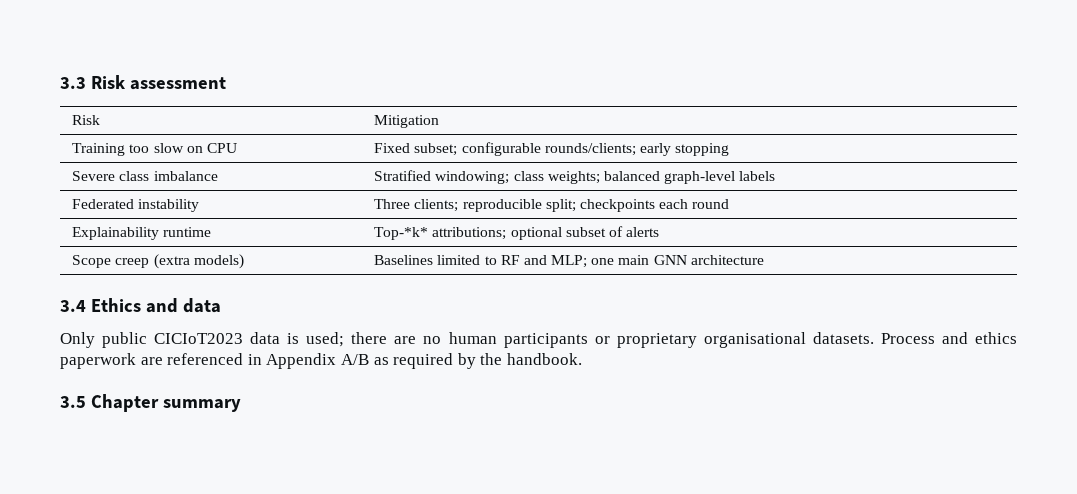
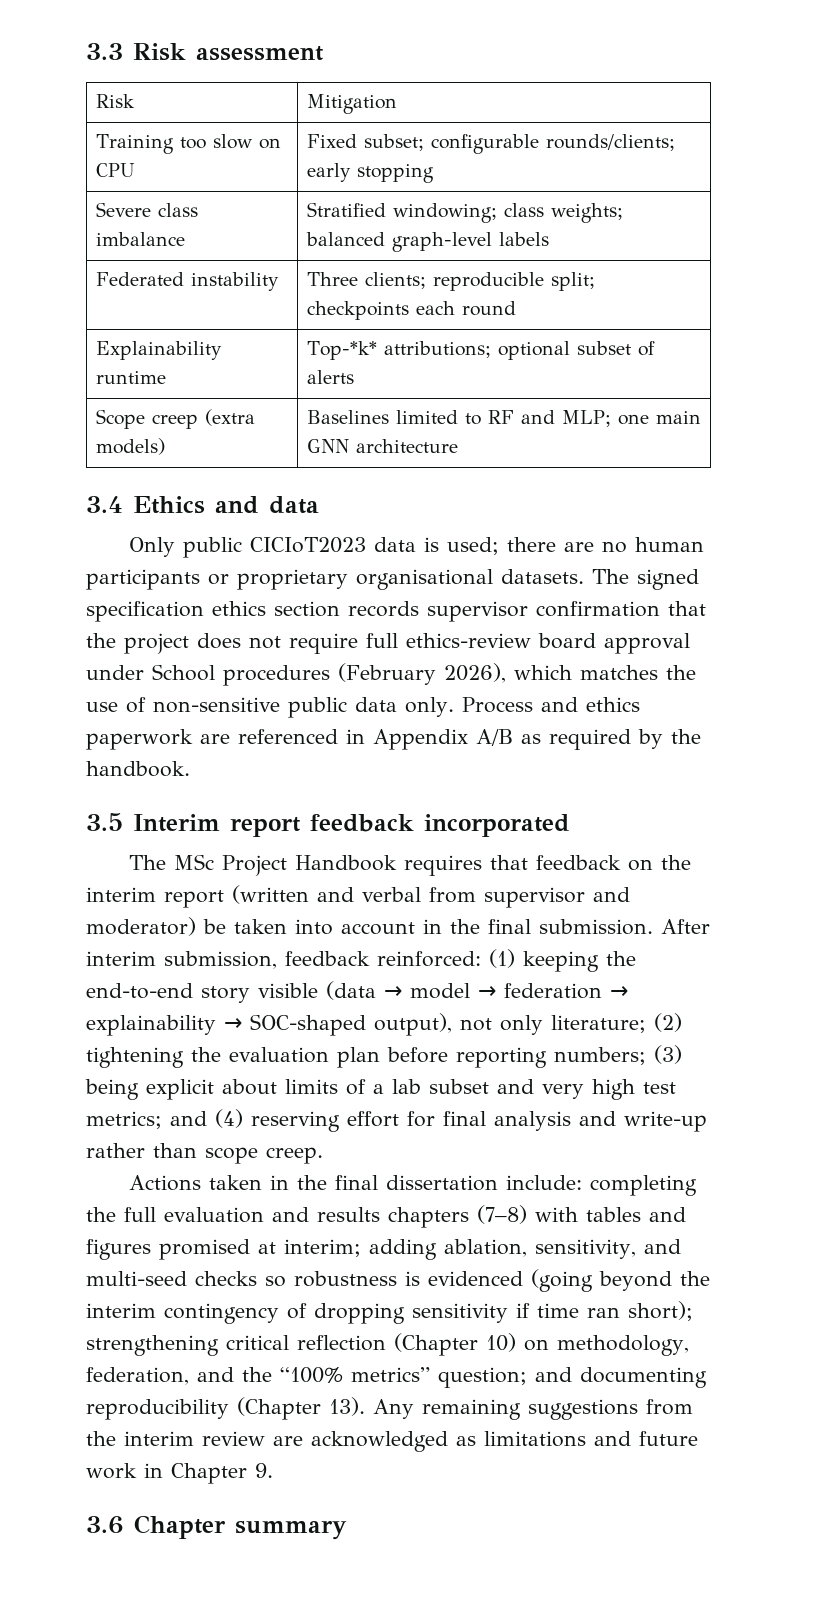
(874, 338) none -> [592,569,699,590] [86,601,706,622] [86,633,690,654] [86,663,696,686] [86,697,454,718] The signed specification ethics section records supervisor confirmation that the project does not require full ethics-review board approval under School procedures (February 2026), which matches the use of non-sensitive public data only.
(86, 402) none -> [133,814,570,837] [128,854,691,876] [86,885,630,908] [86,917,710,936] [86,949,636,972] [86,981,628,1003] [86,1013,682,1036] [86,1045,682,1068] [85,1079,676,1100] [86,1109,707,1132] [86,1143,323,1164] [128,1175,697,1196] [86,1205,686,1228] [86,1239,681,1260] [86,1269,710,1292] [86,1301,693,1324] [86,1333,689,1356] [86,1367,707,1388] [86,1397,693,1420] [86,1431,698,1452] [86,1463,273,1484] [86,1516,124,1534] Interim report feedback incorporated // The MSc Project Handbook requires that feedback on the interim report (written and verbal from supervisor and moderator) be taken into account in the final submission. After interim submission, feedback reinforced: (1) keeping the end-to-end story visible (data → model → federation → explainability → SOC-shaped output), not only literature; (2) tightening the evaluation plan before reporting numbers; (3) being explicit about limits of a lab subset and very high test metrics; and (4) reserving effort for final analysis and write-up rather than scope creep. // Actions taken in the final dissertation include: completing the full evaluation and results chapters (7–8) with tables and figures promised at interim; adding ablation, sensitivity, and multi-seed checks so robustness is evidenced (going beyond the interim contingency of dropping sensitivity if time ran short); strengthening critical reflection (Chapter 10) on methodology, federation, and the “100% metrics” question; and documenting reproducibility (Chapter 13). Any remaining suggestions from the interim review are acknowledged as limitations and future work in Chapter 9. // 3.6

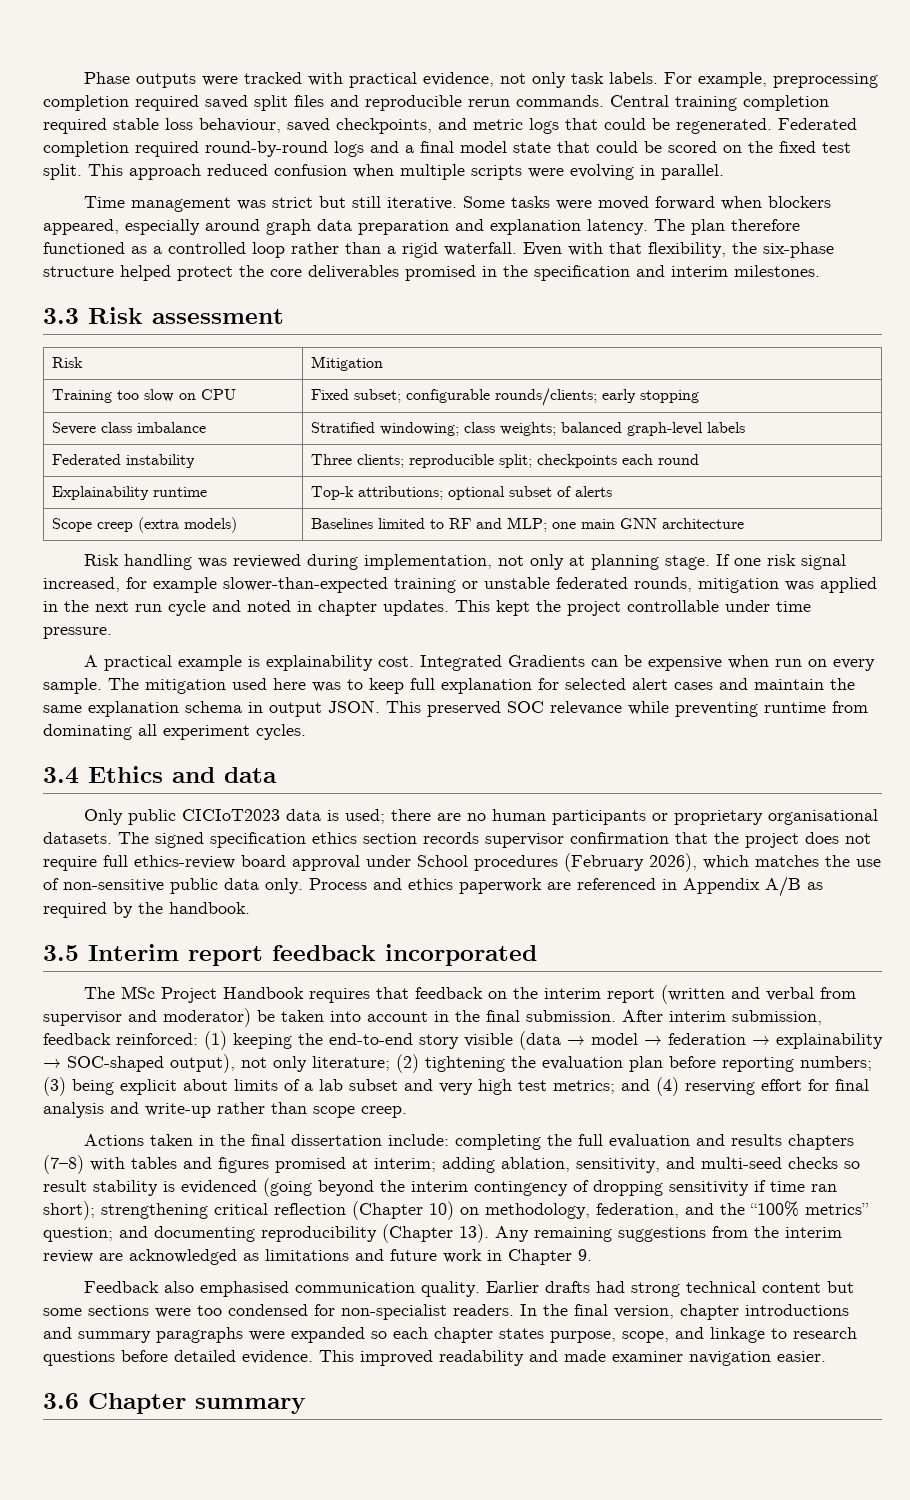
(86, 51) none -> [84,72,879,88] [43,95,829,111] [43,118,857,134] [43,141,851,157] [43,164,724,180] [84,196,832,212] [43,219,800,235] [43,242,834,258] [43,265,820,281] Phase outputs were tracked with practical evidence, not only task labels. For example, preprocessing completion required saved split files and reproducible rerun commands. Central training completion required stable loss behaviour, saved checkpoints, and metric logs that could be regenerated. Federated completion required round-by-round logs and a final model state that could be scored on the fixed test split. This approach reduced confusion when multiple scripts were evolving in parallel. // Time management was strict but still iterative. Some tasks were moved forward when blockers appeared, especially around graph data preparation and explanation latency. The plan therefore functioned as a controlled loop rather than a rigid waterfall. Even with that flexibility, the six-phase structure helped protect the core deliverables promised in the specification and interim milestones. //
[306,341,377,360] Top-*k* -> [310,486,354,500] Top-k
(458, 446) none -> [84,554,847,570] [43,577,877,593] [43,600,811,616] [43,627,112,639] [84,655,876,671] [43,678,855,694] [43,700,868,717] [43,724,306,740] // Risk handling was reviewed during implementation, not only at planning stage. If one risk signal increased, for example slower-than-expected training or unstable federated rounds, mitigation was applied in the next run cycle and noted in chapter updates. This kept the project controllable under time pressure. // A practical example is explainability cost. Integrated Gradients can be expensive when run on every sample. The mitigation used here was to keep full explanation for selected alert cases and maintain the same explanation schema in output JSON. This preserved SOC relevance while preventing runtime from dominating all experiment cycles.
[294,1271,397,1287] robustness -> [43,1180,158,1196] result stability
(273, 1470) none -> [84,1281,855,1297] [43,1304,849,1320] [43,1327,857,1343] [43,1350,826,1366] // Feedback also emphasised communication quality. Earlier drafts had strong technical content but some sections were too condensed for non-specialist readers. In the final version, chapter introductions and summary paragraphs were expanded so each chapter states purpose, scope, and linkage to research questions before detailed evidence. This improved readability and made examiner navigation easier.

